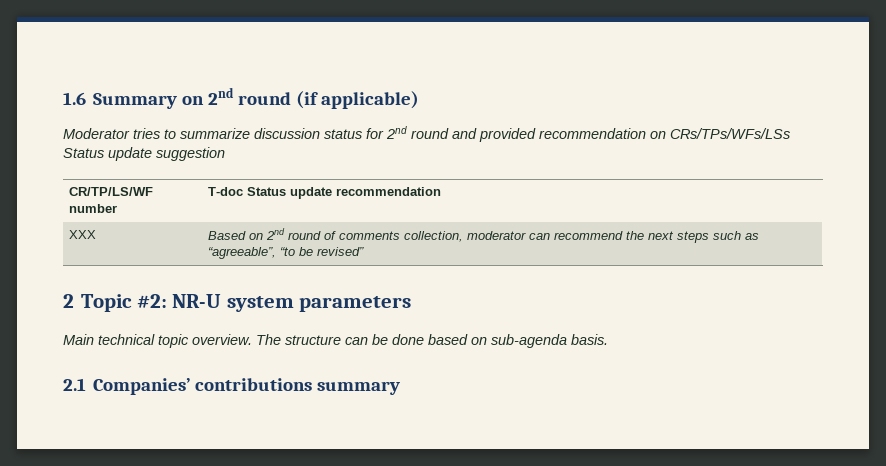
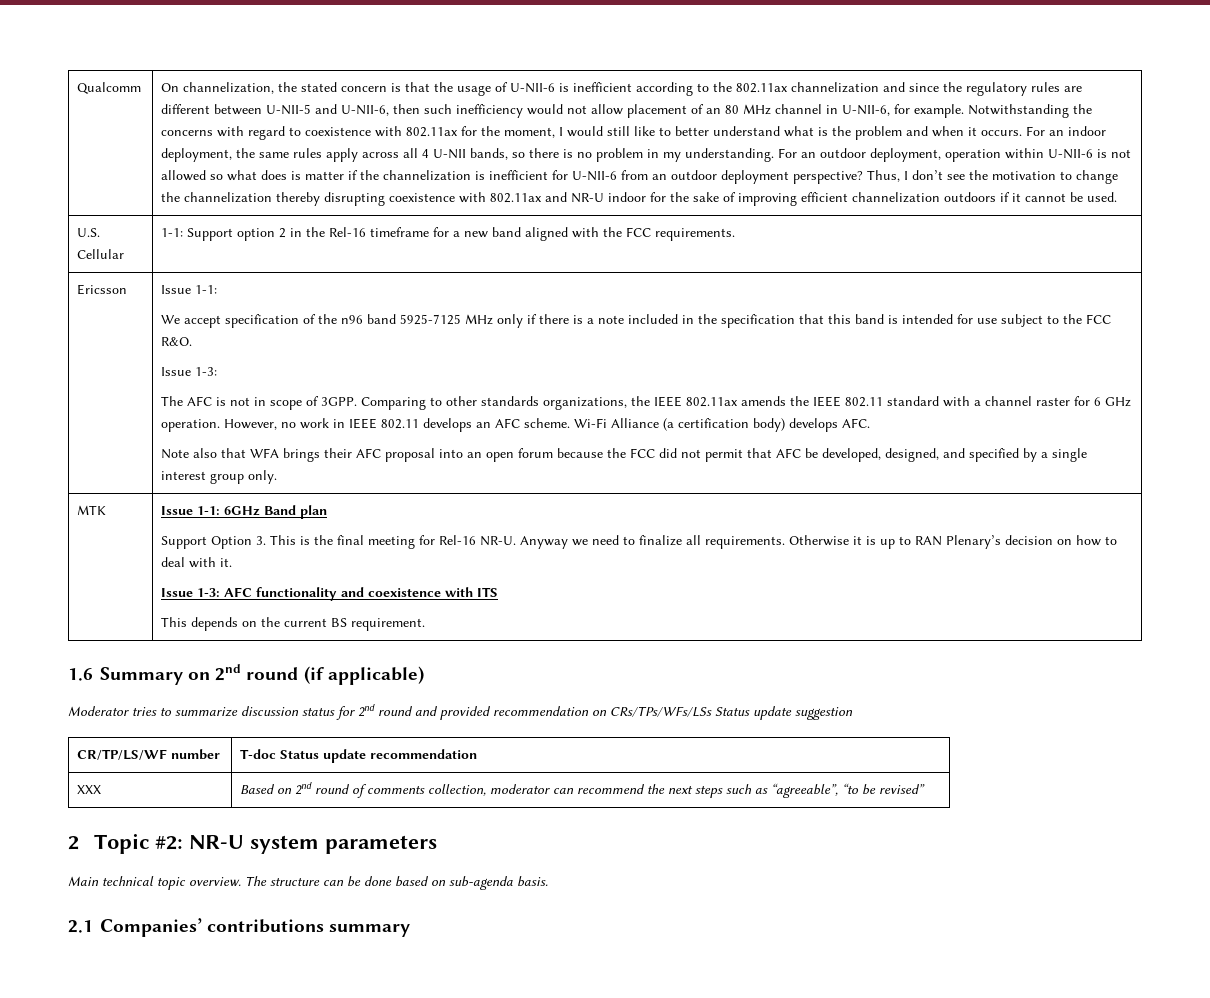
(63, 98) none -> [77,82,142,94] [161,82,1083,96] [161,104,1093,118] [161,126,1107,140] [161,148,1132,162] [161,170,1119,184] [161,192,1118,206] [77,228,101,237] [77,249,125,259] [161,227,736,241] [77,284,128,295] [161,285,218,294] [161,314,1112,328] [161,337,193,346] [161,367,218,376] [161,396,1132,410] [161,418,871,432] [161,448,1088,462] [161,470,278,484] [77,505,107,515] [161,505,328,519] [161,535,1118,549] [161,557,233,568] [161,587,499,601] [161,617,426,631] Qualcomm | On channelization, the stated concern is that the usage of U-NII-6 is inefficient according to the 802.11ax channelization and since the regulatory rules are different between U-NII-5 and U-NII-6, then such inefficiency would not allow placement of an 80 MHz channel in U-NII-6, for example. Notwithstanding the concerns with regard to coexistence with 802.11ax for the moment, I would still like to better understand what is the problem and when it occurs. For an indoor deployment, the same rules apply across all 4 U-NII bands, so there is no problem in my understanding. For an outdoor deployment, operation within U-NII-6 is not allowed so what does is matter if the channelization is inefficient for U-NII-6 from an outdoor deployment perspective? Thus, I don’t see the motivation to change the channelization thereby disrupting coexistence with 802.11ax and NR-U indoor for the sake of improving efficient channelization outdoors if it cannot be used. // U.S. Cellular | 1-1: Support option 2 in the Rel-16 timeframe for a new band aligned with the FCC requirements. // Ericsson | Issue 1-1: // We accept specification of the n96 band 5925-7125 MHz only if there is a note included in the specification that this band is intended for use subject to the FCC R&O. // Issue 1-3: // The AFC is not in scope of 3GPP. Comparing to other standards organizations, the IEEE 802.11ax amends the IEEE 802.11 standard with a channel raster for 6 GHz operation. However, no work in IEEE 802.11 develops an AFC scheme. Wi-Fi Alliance (a certification body) develops AFC. // Note also that WFA brings their AFC proposal into an open forum because the FCC did not permit that AFC be developed, designed, and specified by a single interest group only. // MTK | Issue 1-1: 6GHz Band plan // Support Option 3. This is the final meeting for Rel-16 NR-U. Anyway we need to finalize all requirements. Otherwise it is up to RAN Plenary’s decision on how to deal with it. // Issue 1-3: AFC functionality and coexistence with ITS // This depends on the current BS requirement. //

